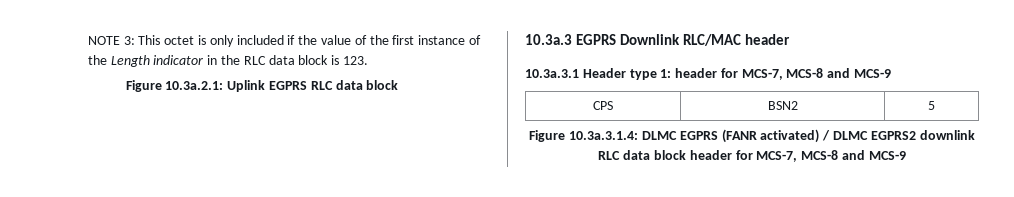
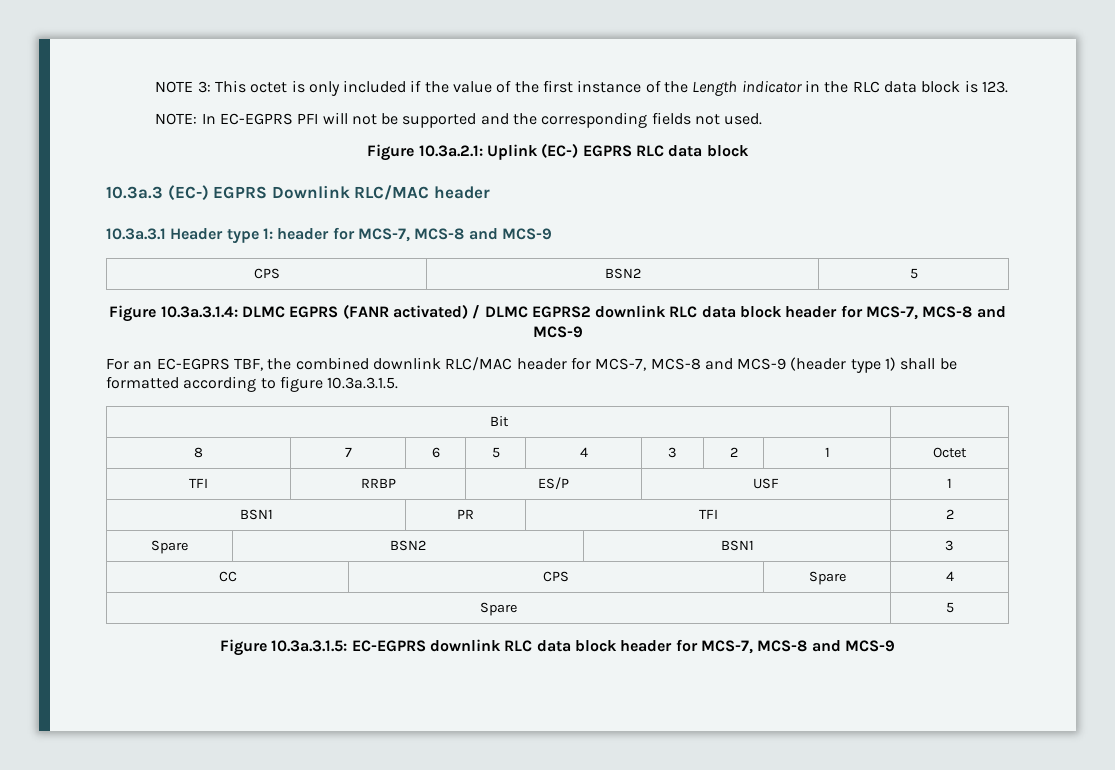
(368, 60) none -> [155,112,763,128] // NOTE: In EC-EGPRS PFI will not be supported and the corresponding fields not used.
(266, 86) none -> [541,143,579,158] (EC-)
(572, 39) none -> [167,185,209,201] (EC-)
(906, 155) none -> [106,357,957,373] [106,376,399,392] [489,416,509,427] [194,447,203,458] [344,447,352,457] [431,447,440,458] [491,447,500,458] [579,447,588,457] [668,447,677,458] [729,447,738,457] [824,447,830,457] [933,447,967,458] [189,478,208,488] [360,478,396,488] [538,477,569,490] [753,478,779,489] [947,478,952,488] [239,509,273,520] [457,509,474,519] [698,509,718,519] [945,509,954,519] [151,540,188,554] [390,540,426,551] [720,540,754,551] [945,540,954,551] [218,571,237,582] [543,571,569,582] [808,571,846,585] [945,571,954,581] [480,602,517,616] [945,602,954,613] [220,639,895,656] // For an EC-EGPRS TBF, the combined downlink RLC/MAC header for MCS-7, MCS-8 and MCS-9 (header type 1) shall be formatted according to figure 10.3a.3.1.5. // Bit | // 8 | 7 | 6 | 5 | 4 | 3 | 2 | 1 | Octet // TFI | RRBP | ES/P | USF | 1 // BSN1 | PR | TFI | 2 // Spare | BSN2 | BSN1 | 3 // CC | CPS | Spare | 4 // Spare | 5 // Figure 10.3a.3.1.5: EC-EGPRS downlink RLC data block header for MCS-7, MCS-8 and MCS-9

